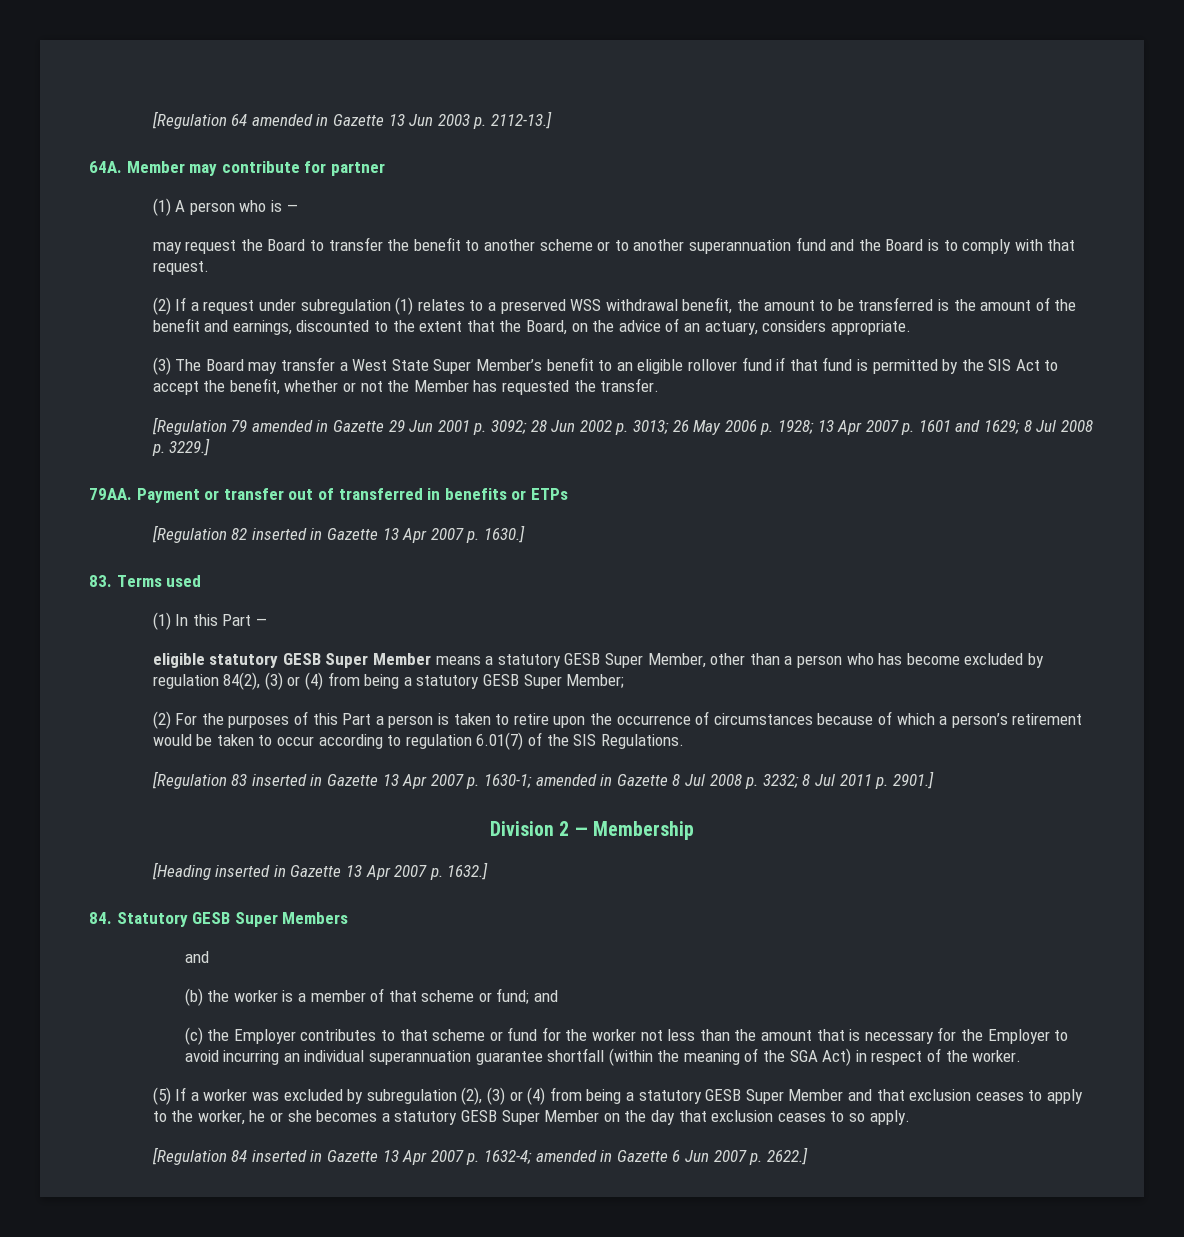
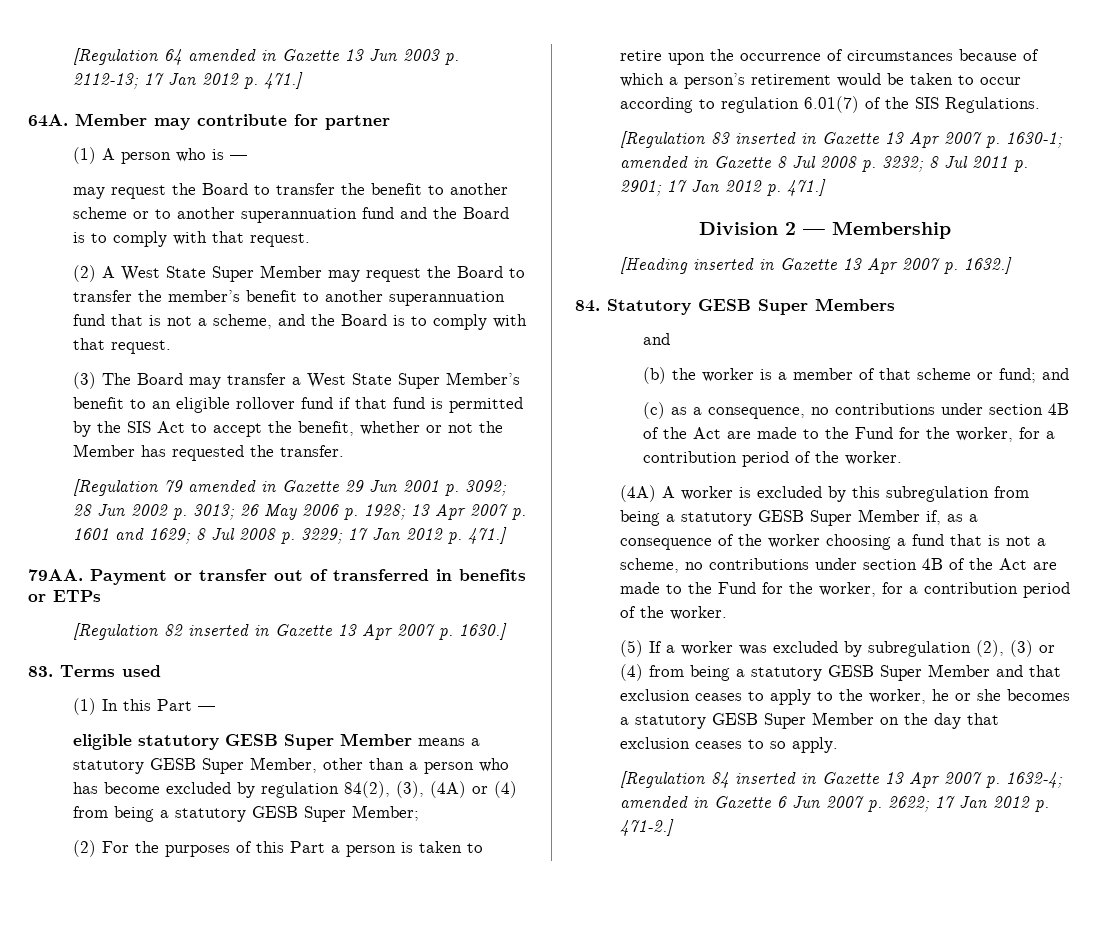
[491,111,553,129] 2112-13.] -> [73,72,304,89] 2112-13; 17 Jan 2012 p. 471.]
[175,297,1077,315] [152,318,911,335] If a request under subregulation (1) relates to a preserved WSS withdrawal benefit, the amount to be transferred is the amount of the benefit and earnings, discounted to the extent that the Board, on the advice of an actuary, considers appropriate. -> [102,265,526,282] [73,290,506,306] [73,314,528,330] [73,338,172,354] A West State Super Member may request the Board to transfer the member’s benefit to another superannuation fund that is not a scheme, and the Board is to comply with that request.
[169,438,211,456] 3229.] -> [301,527,508,544] 3229; 17 Jan 2012 p. 471.]
[264,672,283,690] (3) -> [396,781,467,798] (3), (4A)
[892,771,934,789] 2901.] -> [620,179,827,196] 2901; 17 Jan 2012 p. 471.]
[207,1027,1069,1044] [184,1048,923,1066] the Employer contributes to that scheme or fund for the worker not less than the amount that is necessary for the Employer to avoid incurring an individual superannuation guarantee shortfall (within the meaning of the SGA Act) in respect -> [670,403,1069,419] [642,427,1055,442] [642,451,902,467] [620,485,1030,502] [620,509,979,526] [620,534,1047,550] [620,558,1058,573] [620,582,1071,598] as a consequence, no contributions under section 4B of the Act are made to the Fund for the worker, for a contribution period of the worker. // (4A) A worker is excluded by this subregulation from being a statutory GESB Super Member if, as a consequence of the worker choosing a fund that is not a scheme, no contributions under section 4B of the Act are made to the Fund for the worker, for a contribution period
[766,1147,808,1165] 2622.] -> [888,796,1050,812] [620,819,675,836] 2622; 17 Jan 2012 p. 471-2.]

